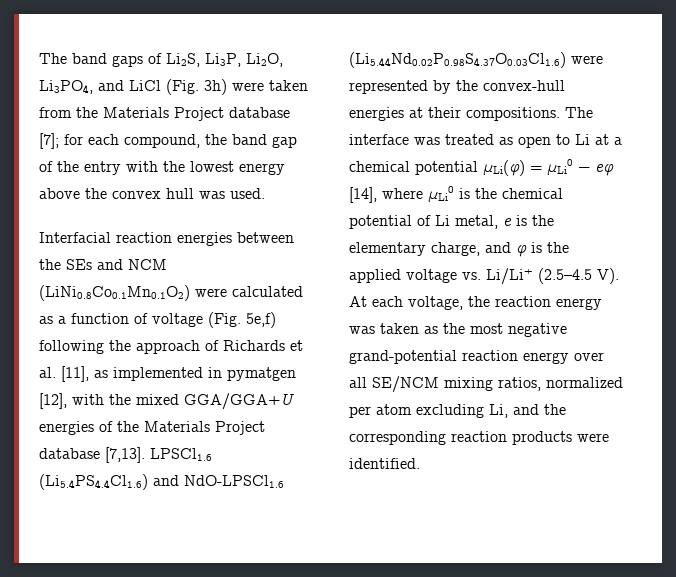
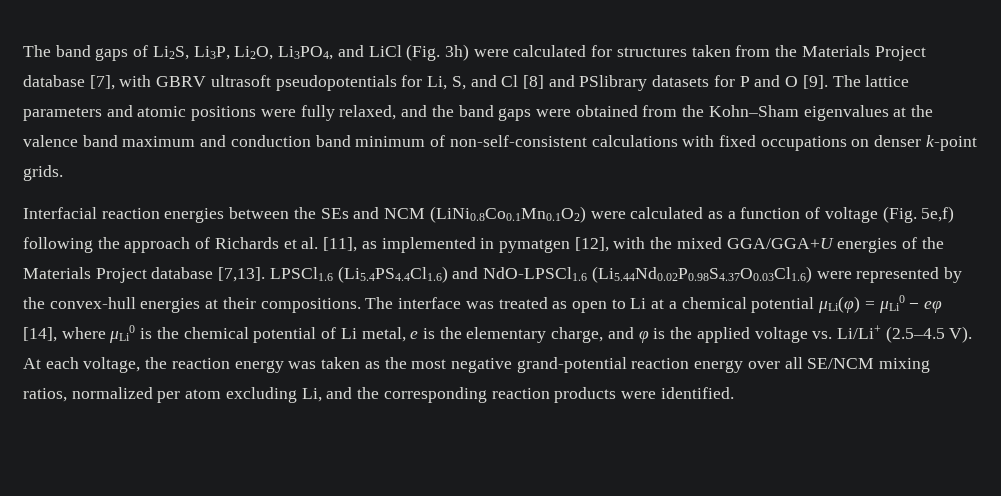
(264, 86) none -> [513,45,687,57] calculated for structures
[39,133,297,149] [39,161,285,175] [39,188,265,199] [7]; for each compound, the band gap of the entry with the lowest energy above the convex hull was used. -> [89,75,910,91] [23,105,934,121] [23,135,977,151] [23,165,63,181] [7], with GBRV ultrasoft pseudopotentials for Li, S, and Cl [8] and PSlibrary datasets for P and O [9]. The lattice parameters and atomic positions were fully relaxed, and the band gaps were obtained from the Kohn–Sham eigenvalues at the valence band maximum and conduction band minimum of non-self-consistent calculations with fixed occupations on denser k-point grids.

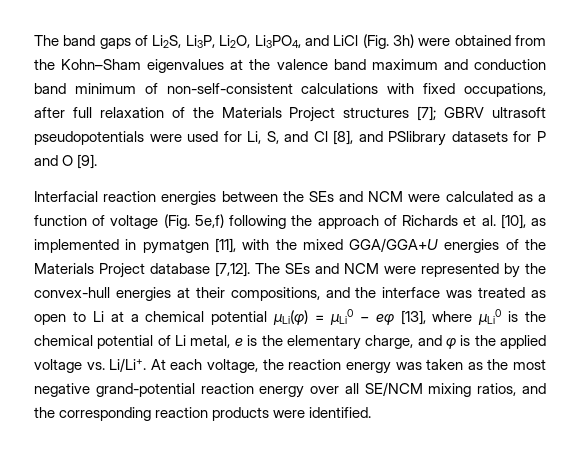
[513,45,926,61] [23,75,910,91] [23,105,571,121] calculated for structures taken from the Materials Project database [7], with GBRV ultrasoft pseudopotentials for Li, S, and Cl [8] and PSlibrary datasets for P and O [9]. The lattice parameters and atomic positions were fully relaxed, and the band gaps were -> (451, 42) none
[760,135,977,151] [23,165,63,181] occupations on denser k-point grids. -> [463,83,546,97] [34,106,546,122] [34,130,547,146] [34,154,98,169] occupations, after full relaxation of the Materials Project structures [7]; GBRV ultrasoft pseudopotentials were used for Li, S, and Cl [8], and PSlibrary datasets for P and O [9].
[429,206,586,223] (LiNi0.8Co0.1Mn0.1O2) -> (404, 196) none
[323,237,358,252] [11], -> [500,214,526,229] [10],
[574,237,609,252] [12], -> [214,238,236,253] [11],
[218,266,812,283] [7,13]. LPSCl1.6 (Li5.4PS4.4Cl1.6) and NdO-LPSCl1.6 (Li5.44Nd0.02P0.98S4.37O0.03Cl1.6) -> [215,262,379,277] [7,12]. The SEs and NCM
[260,297,394,313] compositions. The -> [230,287,377,301] compositions, and the
[23,327,57,342] [14], -> [400,310,426,325] [13],
[836,325,973,343] Li/Li+ (2.5–4.5 V). -> [109,358,147,372] Li/Li+.
[71,387,322,403] normalized per atom excluding Li, -> (517, 389) none

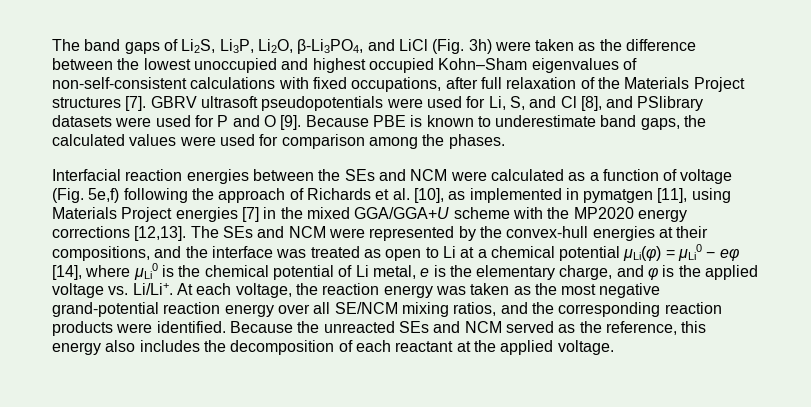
[254,35,301,48] Li3PO4, -> [297,39,364,54] β-Li3PO4,
[454,35,546,46] [34,59,546,73] [34,83,136,94] obtained from the Kohn–Sham eigenvalues at the valence band maximum and conduction band minimum -> [535,39,697,51] [52,58,619,73] taken as the difference between the lowest unoccupied and highest occupied Kohn–Sham eigenvalues
[417,106,437,121] [7]; -> [125,96,147,111] [7].
(508, 136) none -> [115,115,191,127] were used
(98, 161) none -> [305,115,707,130] [52,134,505,149] Because PBE is known to underestimate band gaps, the calculated values were used for comparison among the phases.
[242,238,546,253] [34,262,250,278] with the mixed GGA/GGA+U energies of the Materials Project database [7,12]. -> [691,188,731,203] [52,207,687,222] [52,226,187,241] using Materials Project energies [7] in the mixed GGA/GGA+U scheme with the MP2020 energy corrections [12,13].
[400,310,426,325] [13], -> [52,265,82,280] [14],
(372, 412) none -> [229,321,707,335] [52,340,614,355] Because the unreacted SEs and NCM served as the reference, this energy also includes the decomposition of each reactant at the applied voltage.

